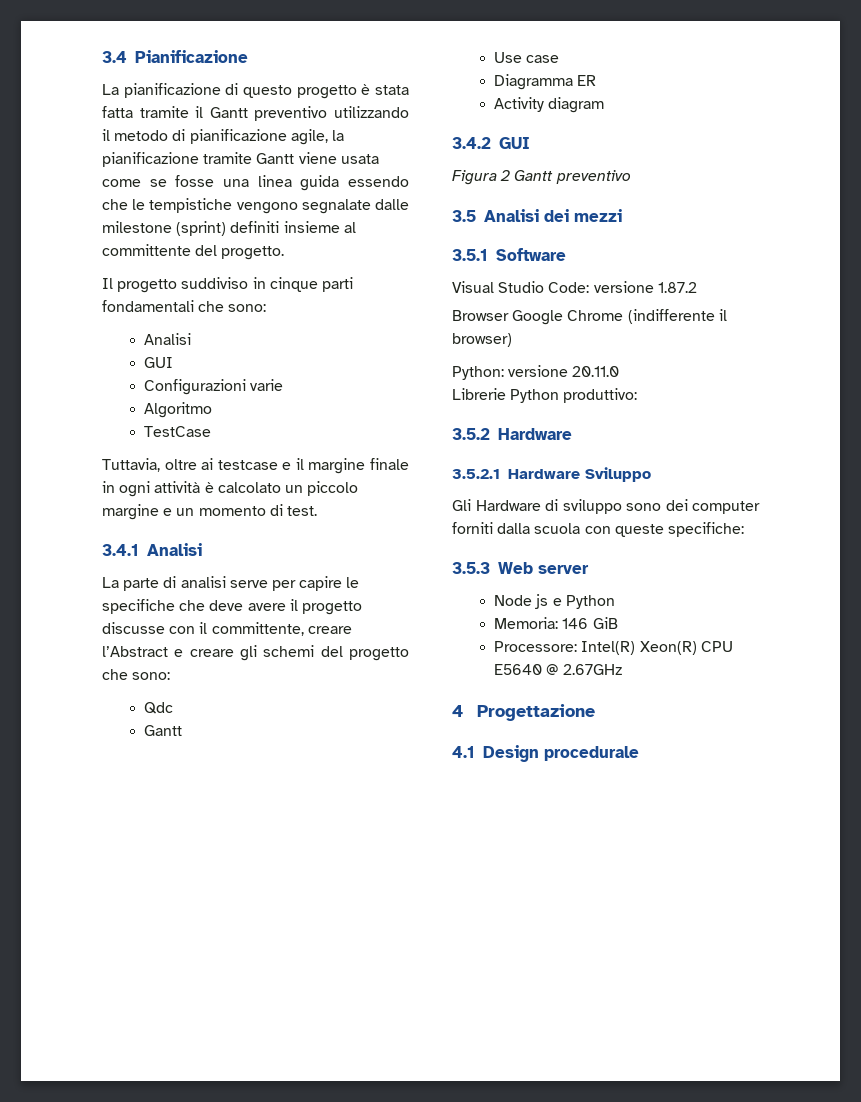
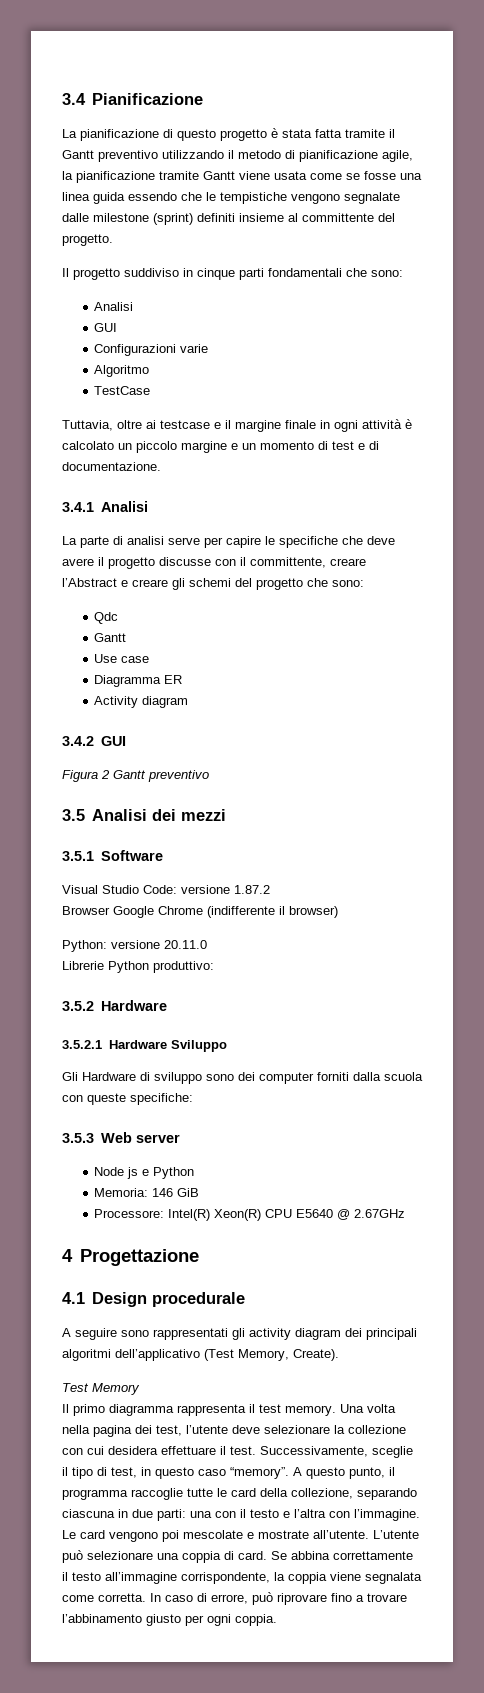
[286,506,317,516] test. -> [332,441,379,450] [62,462,161,471] test e di documentazione.
(639, 753) none -> [62,1328,417,1340] [62,1349,339,1361] [62,1383,140,1395] [62,1404,396,1416] [62,1425,406,1437] [62,1446,413,1458] [62,1467,395,1479] [62,1488,417,1500] [62,1509,420,1521] [62,1530,419,1542] [62,1550,413,1563] [62,1572,422,1584] [62,1592,407,1605] [62,1614,277,1626] // A seguire sono rappresentati gli activity diagram dei principali algoritmi dell’applicativo (Test Memory, Create). // Test Memory // Il primo diagramma rappresenta il test memory. Una volta nella pagina dei test, l’utente deve selezionare la collezione con cui desidera effettuare il test. Successivamente, sceglie il tipo di test, in questo caso “memory”. A questo punto, il programma raccoglie tutte le card della collezione, separando ciascuna in due parti: una con il testo e l’altra con l’immagine. Le card vengono poi mescolate e mostrate all’utente. L’utente può selezionare una coppia di card. Se abbina correttamente il testo all’immagine corrispondente, la coppia viene segnalata come corretta. In caso di errore, può riprovare fino a trovare l’abbinamento giusto per ogni coppia.

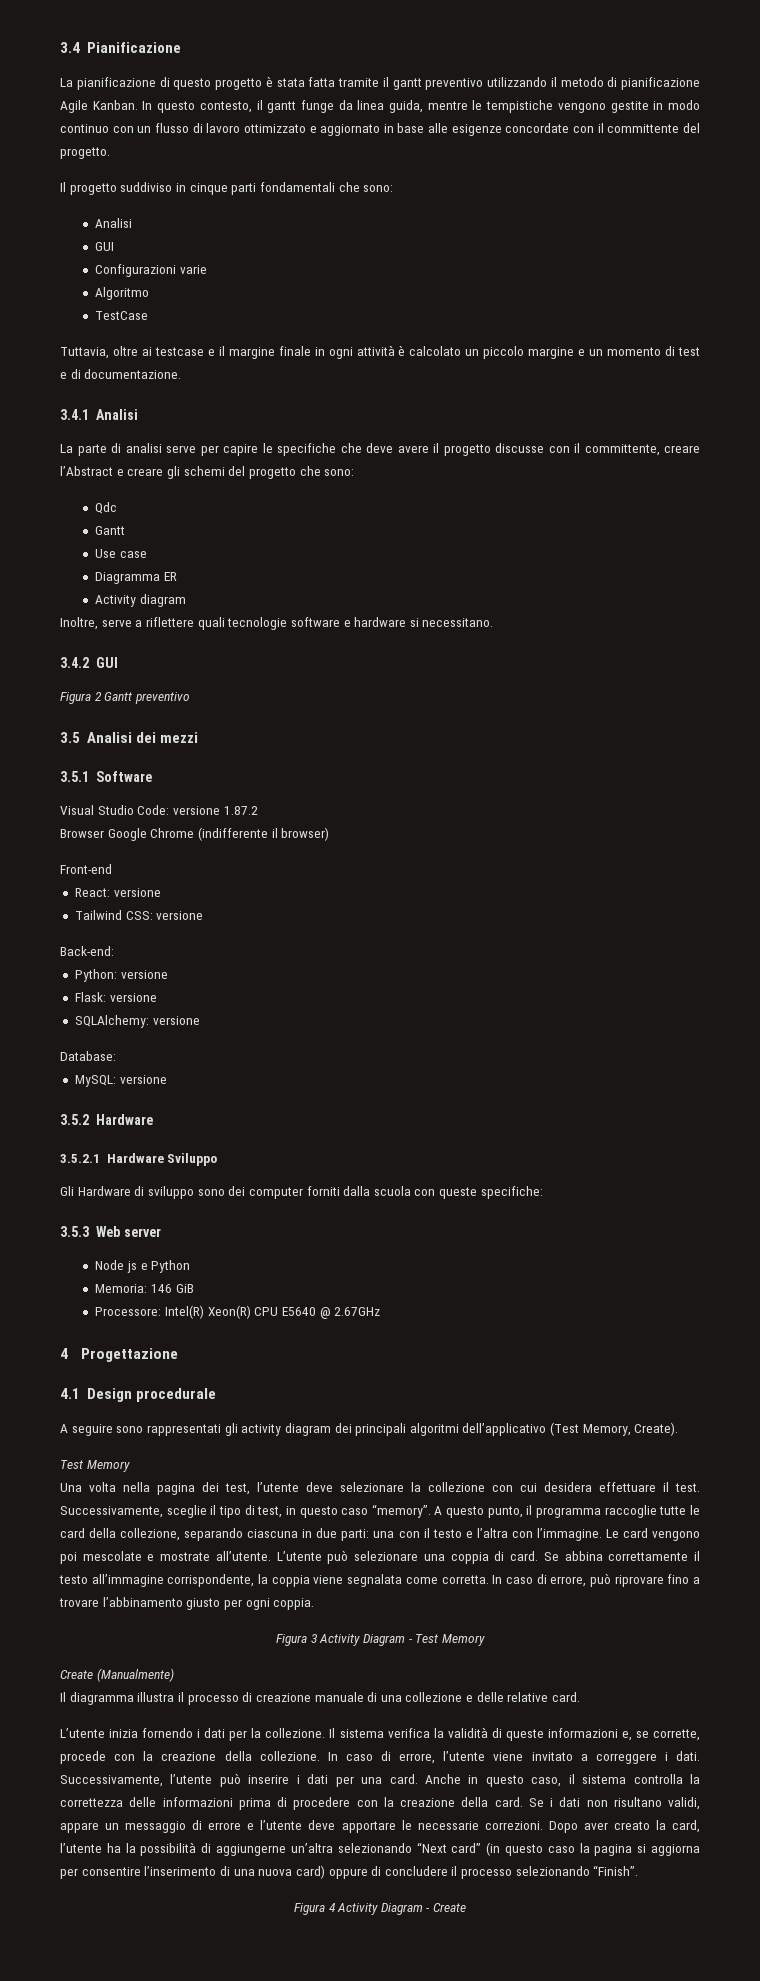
[62,150,94,159] Gantt -> [392,78,422,90] gantt
[382,150,413,162] [62,171,422,183] [62,192,400,204] [62,213,298,225] agile, la pianificazione tramite Gantt viene usata come se fosse una linea guida essendo che le tempistiche vengono segnalate dalle milestone (sprint) definiti insieme al -> [60,100,700,113] [60,123,604,136] Agile Kanban. In questo contesto, il gantt funge da linea guida, mentre le tempistiche vengono gestite in modo continuo con un flusso di lavoro ottimizzato e aggiornato in base alle esigenze concordate con il
(189, 702) none -> [60,617,494,630] // Inoltre, serve a riflettere quali tecnologie software e hardware si necessitano.
[62,940,207,952] [62,961,214,973] Python: versione 20.11.0 // Librerie Python produttivo: -> [60,864,112,874] [74,888,161,897] [74,910,204,920] [60,946,114,956] [74,969,168,982] [74,992,157,1002] [74,1015,200,1028] [60,1051,116,1061] [74,1075,167,1087] Front-end // React: versione // Tailwind CSS: versione // Back-end: // Python: versione // Flask: versione // SQLAlchemy: versione // Database: // MySQL: versione
[62,1404,336,1416] Il primo diagramma rappresenta il test memory. -> (130, 1466) none
(277, 1620) none -> [276,1634,485,1646] [60,1668,174,1682] [60,1692,581,1705] [60,1727,700,1741] [60,1751,700,1764] [60,1773,700,1787] [60,1797,700,1810] [60,1820,700,1833] [60,1842,700,1856] [60,1865,639,1879] [293,1903,467,1915] // Figura 3 Activity Diagram - Test Memory // Create (Manualmente) // Il diagramma illustra il processo di creazione manuale di una collezione e delle relative card. // L’utente inizia fornendo i dati per la collezione. Il sistema verifica la validità di queste informazioni e, se corrette, procede con la creazione della collezione. In caso di errore, l’utente viene invitato a correggere i dati. Successivamente, l’utente può inserire i dati per una card. Anche in questo caso, il sistema controlla la correttezza delle informazioni prima di procedere con la creazione della card. Se i dati non risultano validi, appare un messaggio di errore e l’utente deve apportare le necessarie correzioni. Dopo aver creato la card, l’utente ha la possibilità di aggiungerne un’altra selezionando “Next card” (in questo caso la pagina si aggiorna per consentire l’inserimento di una nuova card) oppure di concludere il processo selezionando “Finish”. // Figura 4 Activity Diagram - Create

